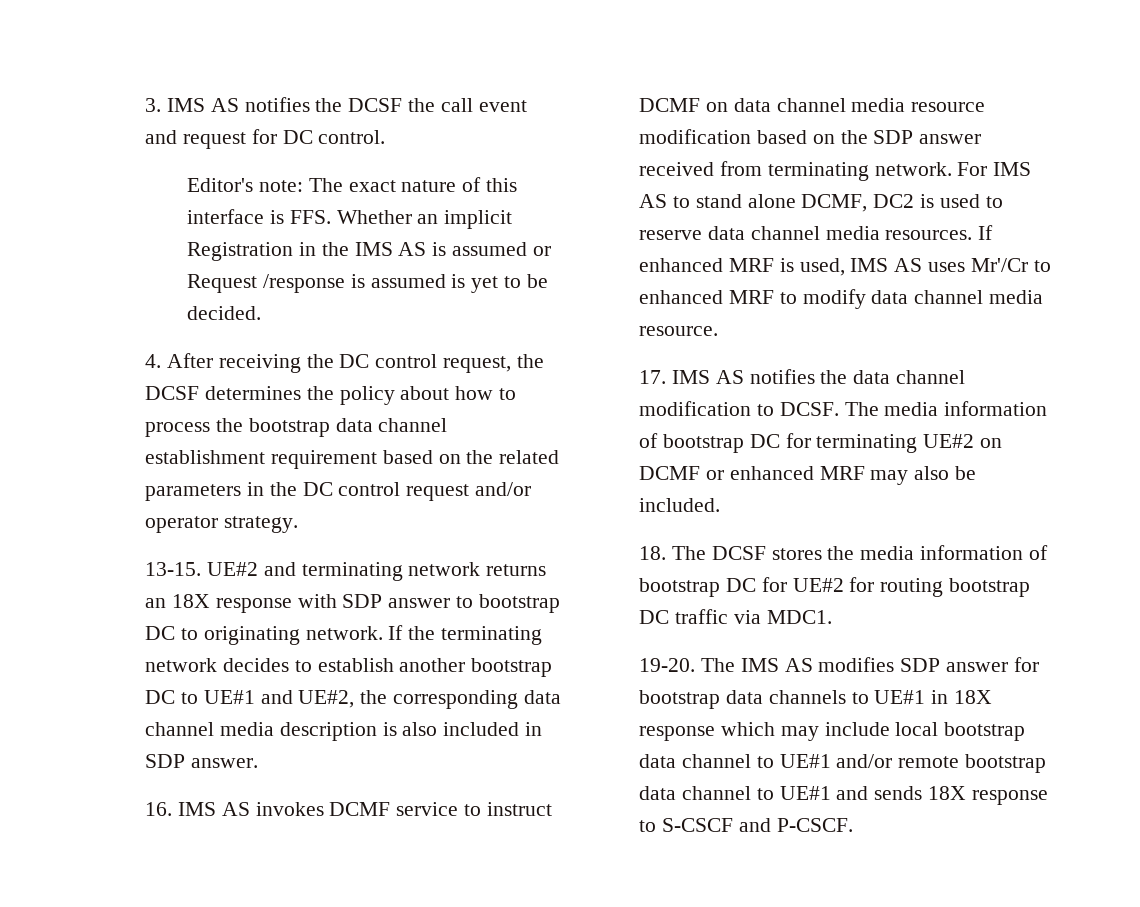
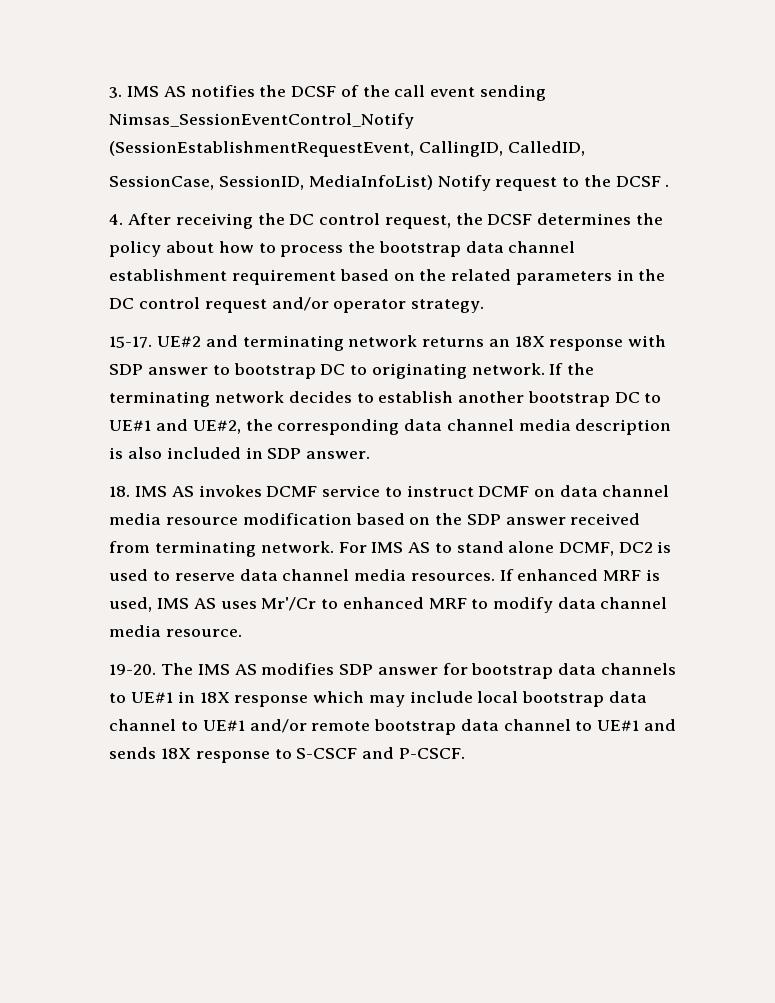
(403, 105) none -> [340,85,359,97] of
[145,129,386,149] [187,177,518,192] [187,209,513,229] [187,242,551,261] [187,274,548,293] [187,306,262,320] and request for DC control. // Editor's note: The exact nature of this interface is FFS. Whether an implicit Registration in the IMS AS is assumed or Request /response is assumed is yet to be decided. -> [479,85,546,101] [109,113,415,129] [109,141,585,157] [109,175,670,191] sending Nimsas_SessionEventControl_Notify (SessionEstablishmentRequestEvent, CallingID, CalledID, // SessionCase, SessionID, MediaInfoList) Notify request to the DCSF .
[145,562,202,576] 13-15. -> [109,336,153,348] 15-17.
[145,802,173,816] 16. -> [109,486,131,497] 18.
[639,369,965,384] [639,401,1048,416] [639,433,1002,453] [639,466,976,485] [639,498,721,512] [639,545,1048,560] [639,577,1030,597] [639,609,832,624] // 17. IMS AS notifies the data channel modification to DCSF. The media information of bootstrap DC for terminating UE#2 on DCMF or enhanced MRF may also be included. // 18. The DCSF stores the media information of bootstrap DC for UE#2 for routing bootstrap DC traffic via MDC1. -> (243, 633) none

